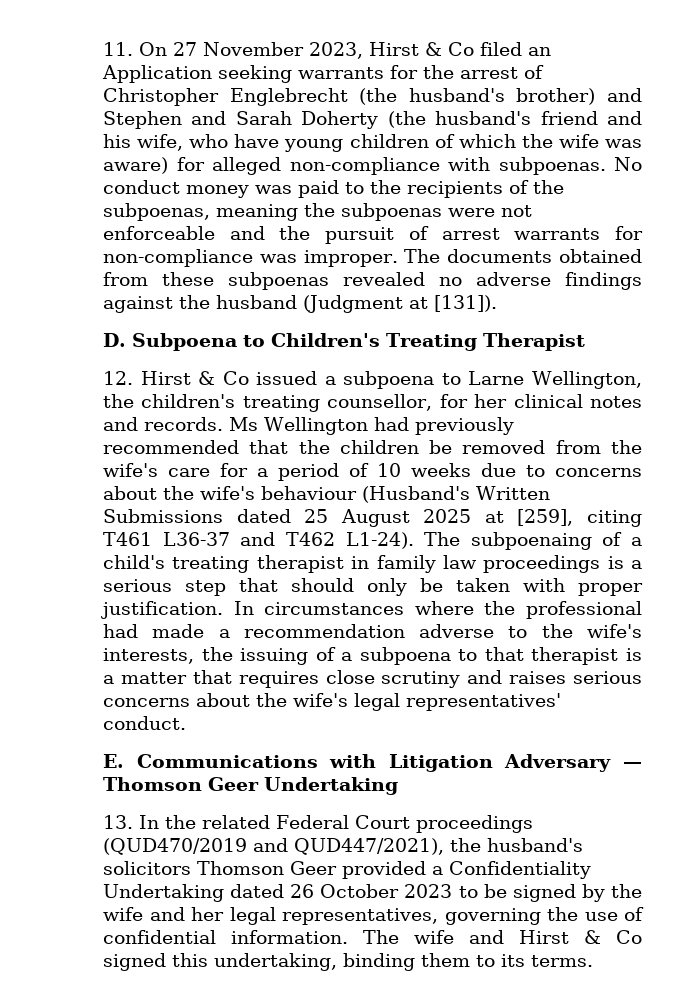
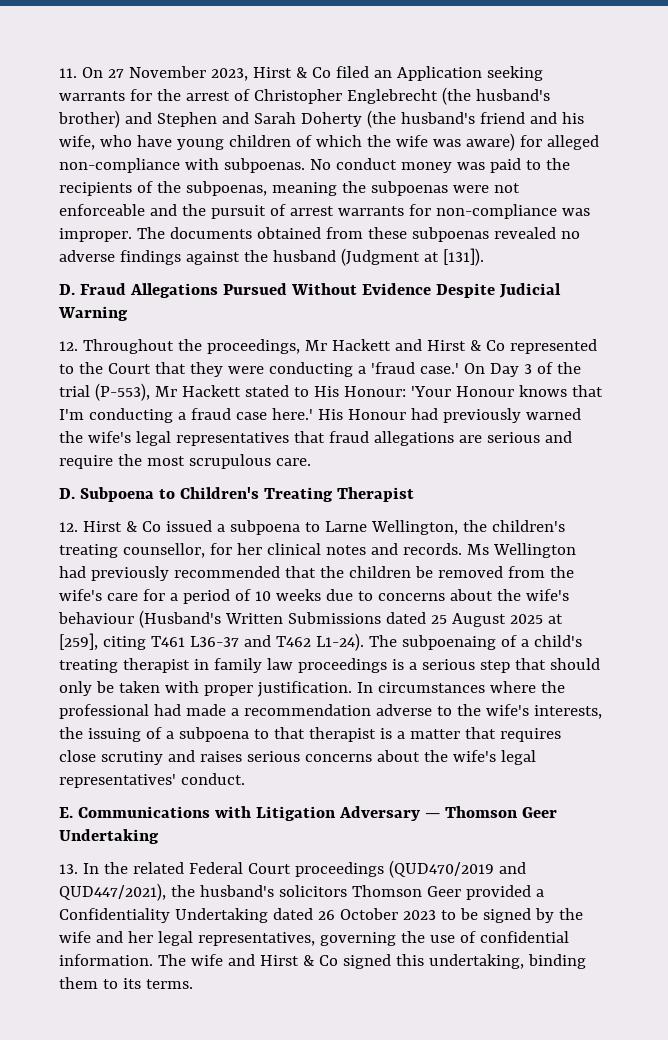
(497, 303) none -> [59,283,561,298] [58,306,128,321] [59,339,597,354] [59,362,581,377] [59,383,603,401] [59,408,581,423] [59,431,572,446] [59,454,311,469] // D. Fraud Allegations Pursued Without Evidence Despite Judicial Warning // 12. Throughout the proceedings, Mr Hackett and Hirst & Co represented to the Court that they were conducting a 'fraud case.' On Day 3 of the trial (P-553), Mr Hackett stated to His Honour: 'Your Honour knows that I'm conducting a fraud case here.' His Honour had previously warned the wife's legal representatives that fraud allegations are serious and require the most scrupulous care.

